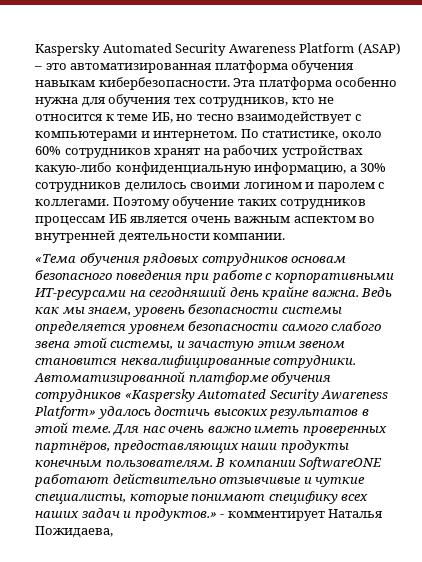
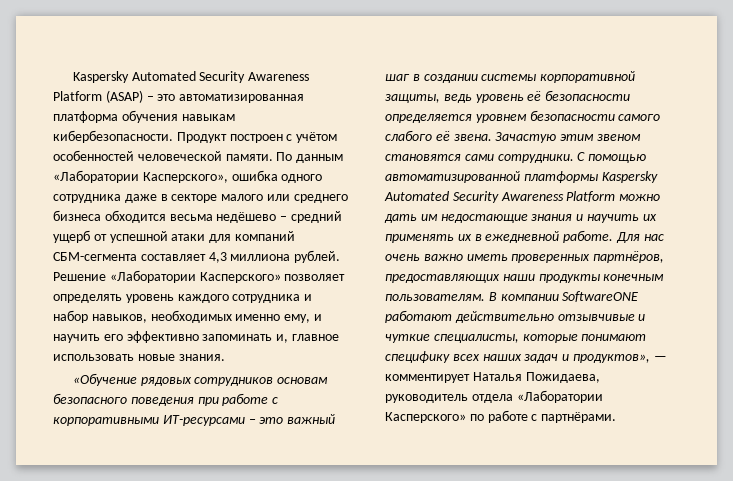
[233,77,398,90] [35,94,335,107] [35,111,361,124] [35,129,382,141] [35,145,363,158] [35,162,387,175] [35,182,385,192] [35,196,367,209] [35,214,376,226] [35,230,286,243] [35,253,140,266] Эта платформа особенно нужна для обучения тех сотрудников, кто не относится к теме ИБ, но тесно взаимодействует с компьютерами и интернетом. По статистике, около 60% сотрудников хранят на рабочих устройствах какую-либо конфиденциальную информацию, а 30% сотрудников делилось своими логином и паролем с коллегами. Поэтому обучение таких сотрудников процессам ИБ является очень важным аспектом во внутренней деятельности компании. // «Тема обучения -> [176,132,338,143] [53,150,344,163] [53,170,323,183] [53,194,348,203] [53,210,342,223] [53,230,295,243] [53,250,341,263] [53,270,346,283] [53,294,313,303] [53,310,322,323] [53,331,339,343] [53,354,225,361] [72,373,137,386] Продукт построен с учётом особенностей человеческой памяти. По данным «Лаборатории Касперского», ошибка одного сотрудника даже в секторе малого или среднего бизнеса обходится весьма недёшево – средний ущерб от успешной атаки для компаний СБМ-сегмента составляет 4,3 миллиона рублей. Решение «Лаборатории Касперского» позволяет определять уровень каждого сотрудника и набор навыков, необходимых именно ему, и научить его эффективно запоминать и, главное использовать новые знания. // «Обучение
[129,286,393,300] [35,304,342,317] на сегодняший день крайне важна. Ведь как мы знаем, уровень безопасности системы -> [248,414,336,424] [385,71,636,83] [385,90,631,103] – это важный шаг в создании системы корпоративной защиты, ведь уровень её безопасности
[35,337,346,351] [35,355,357,368] [34,371,332,385] [35,389,389,402] [34,406,369,419] [35,422,111,433] звена этой системы, и зачастую этим звеном становится неквалифицированные сотрудники. Автоматизированной платформе обучения сотрудников «Kaspersky Automated Security Awareness Platform» удалось достичь высоких результатов в этой теме. -> [435,131,641,143] [385,152,647,163] [385,171,658,183] [384,191,661,203] [384,214,657,223] [385,230,614,243] её звена. Зачастую этим звеном становятся сами сотрудники. С помощью автоматизированной платформы Kaspersky Automated Security Awareness Platform можно дать им недостающие знания и научить их применять их в ежедневной работе.
[134,508,225,521] продуктов.» - -> [572,354,667,363] продуктов», —
(113, 532) none -> [385,390,603,403] [385,410,617,423] руководитель отдела «Лаборатории Касперского» по работе с партнёрами.

